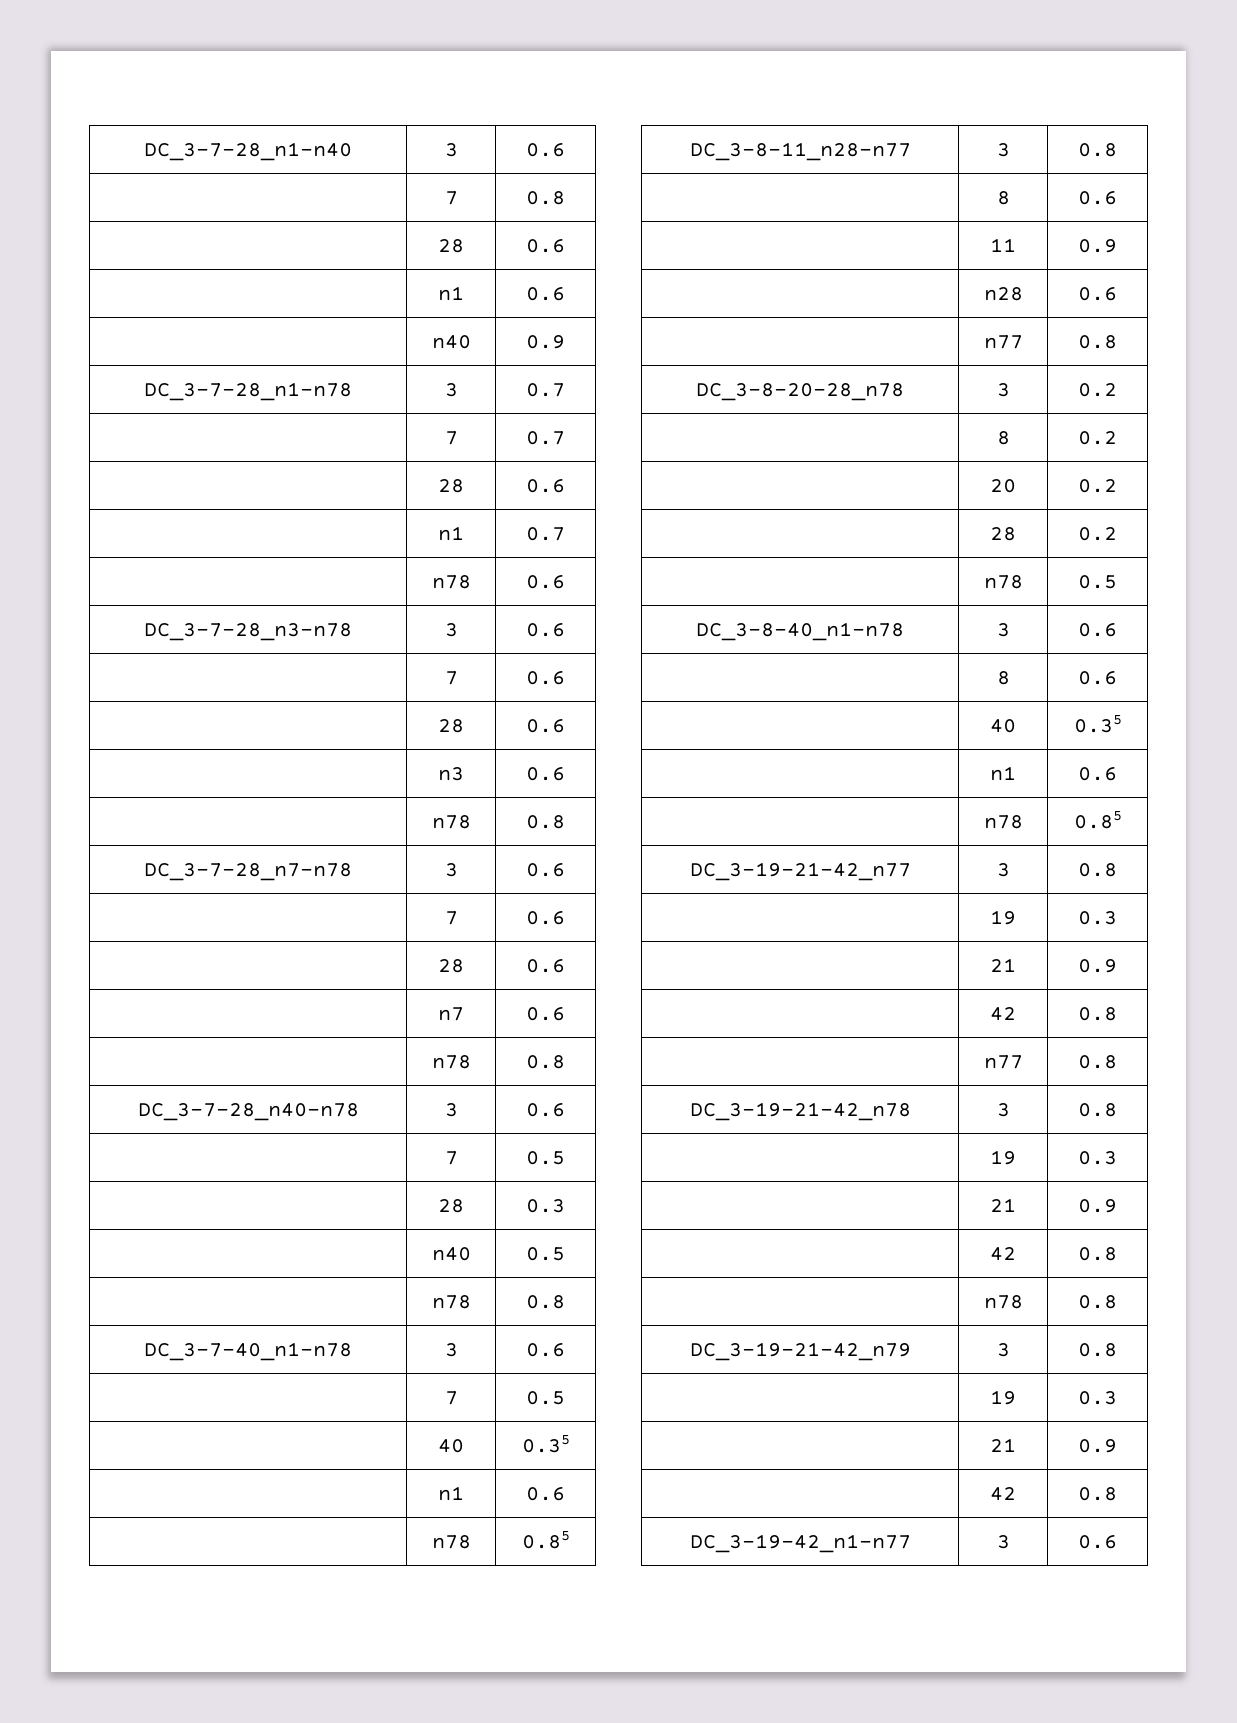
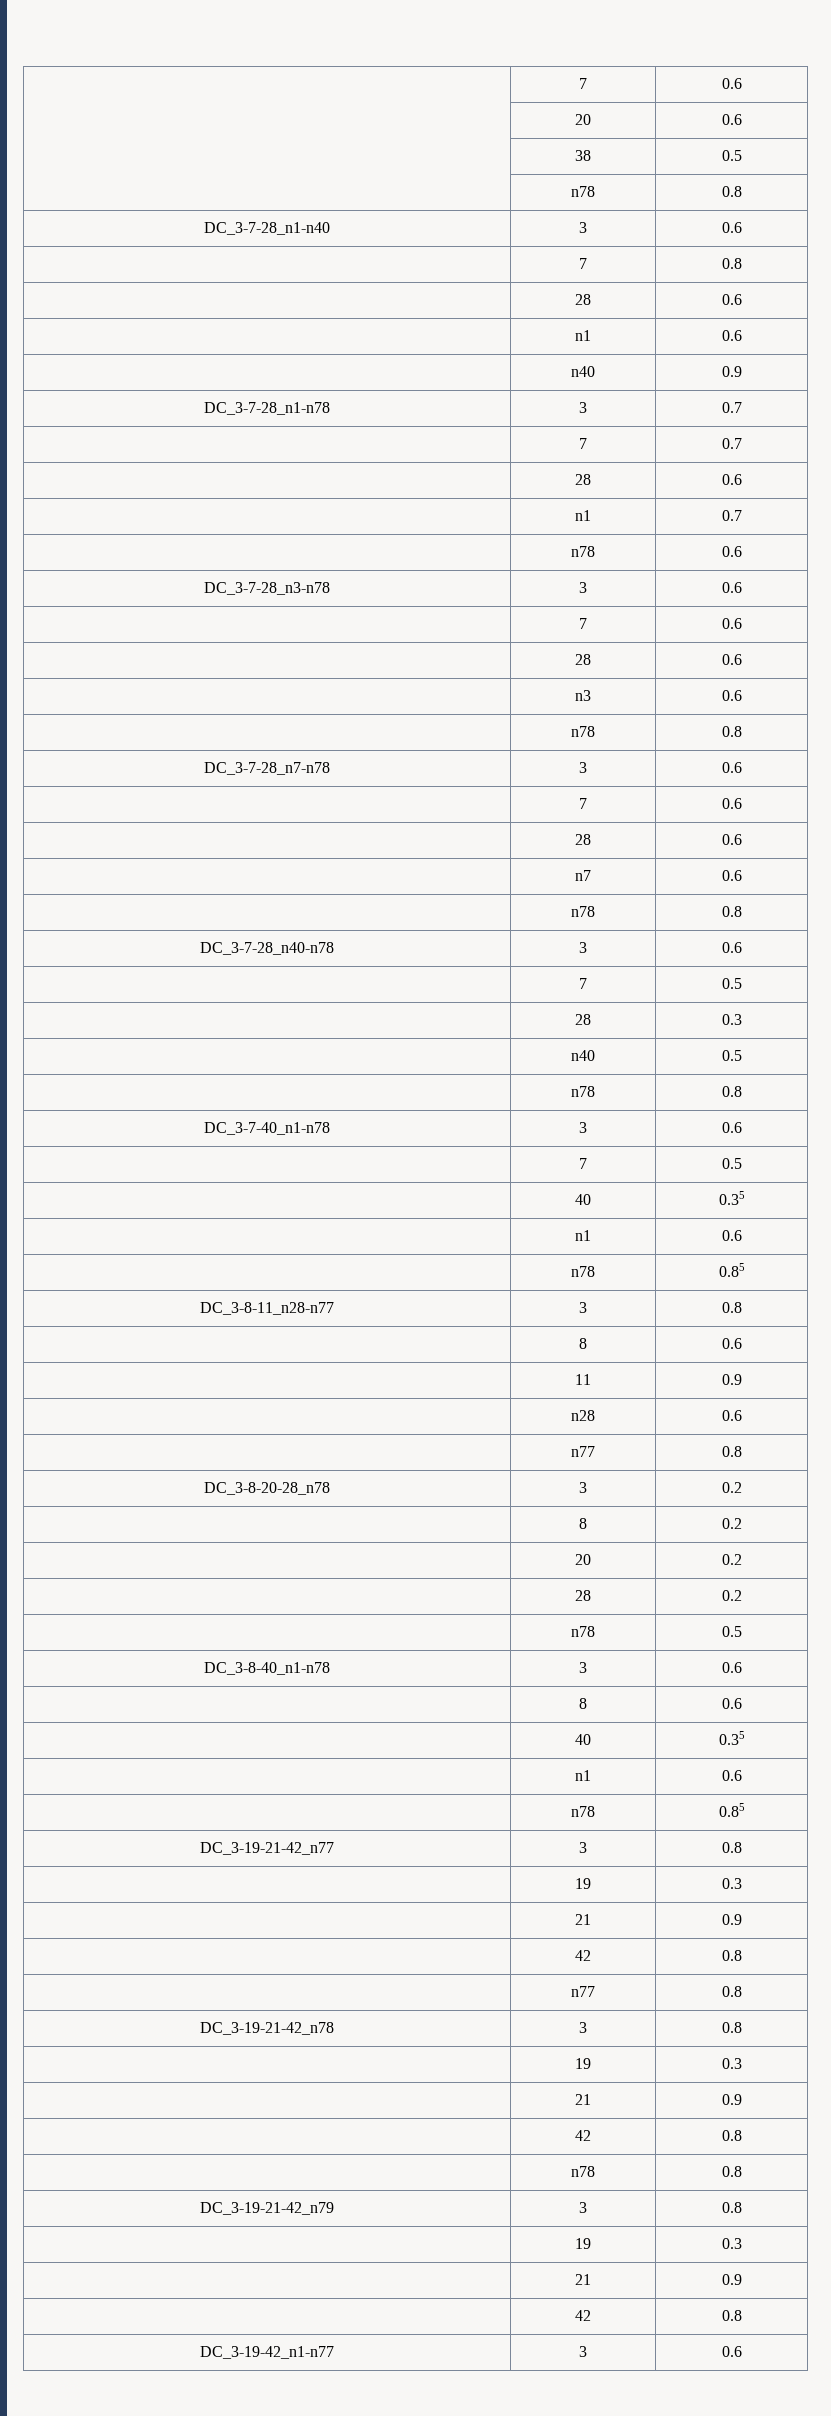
(144, 151) none -> [579,78,587,89] [721,78,742,89] [575,114,591,125] [721,114,742,125] [575,150,591,161] [721,150,742,161] [571,186,595,197] [721,186,742,197] | 7 | 0.6 // | 20 | 0.6 // | 38 | 0.5 // | n78 | 0.8 //

